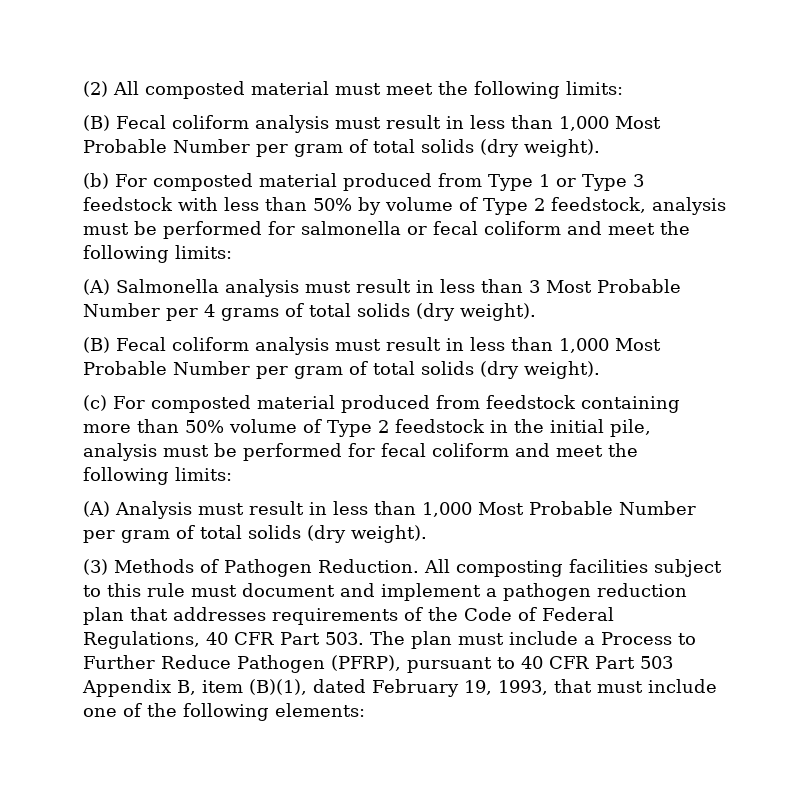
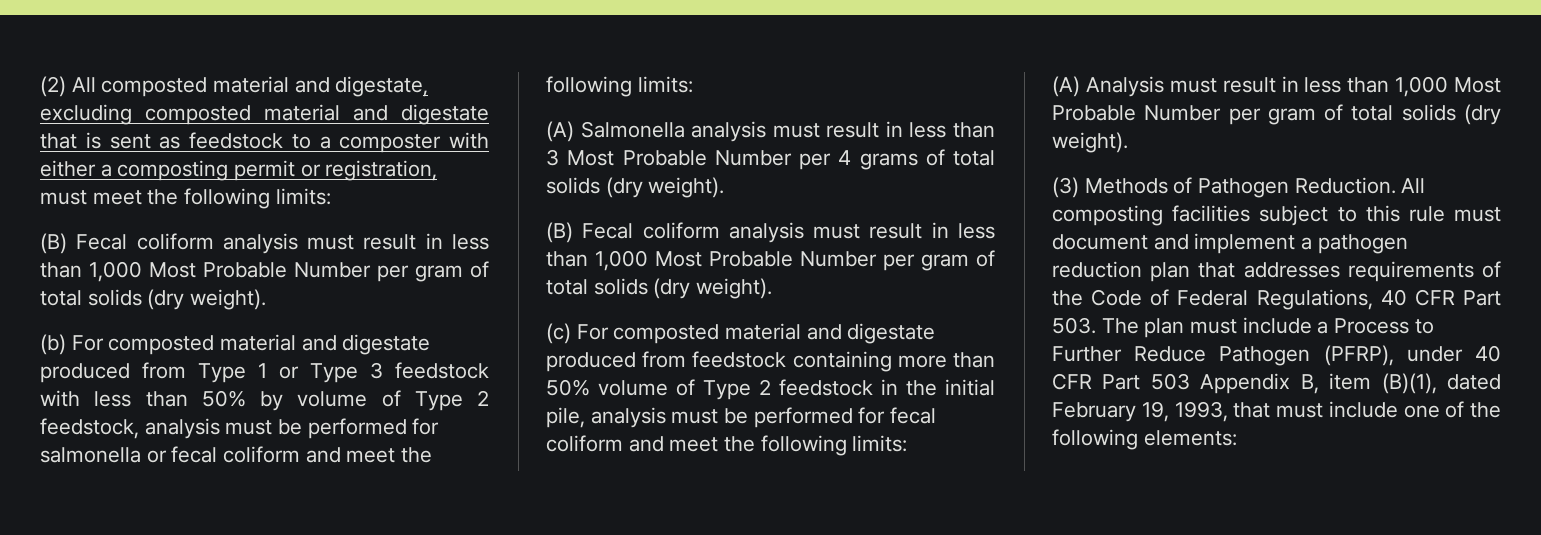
(329, 88) none -> [294,76,429,97] [40,104,489,125] [40,132,489,153] [40,160,438,181] and digestate, excluding composted material and digestate that is sent as feedstock to a composter with either a composting permit or registration,
(337, 180) none -> [301,334,431,355] and digestate
(335, 402) none -> [806,323,936,344] and digestate
[406,657,515,673] pursuant to -> [1406,346,1463,362] under

